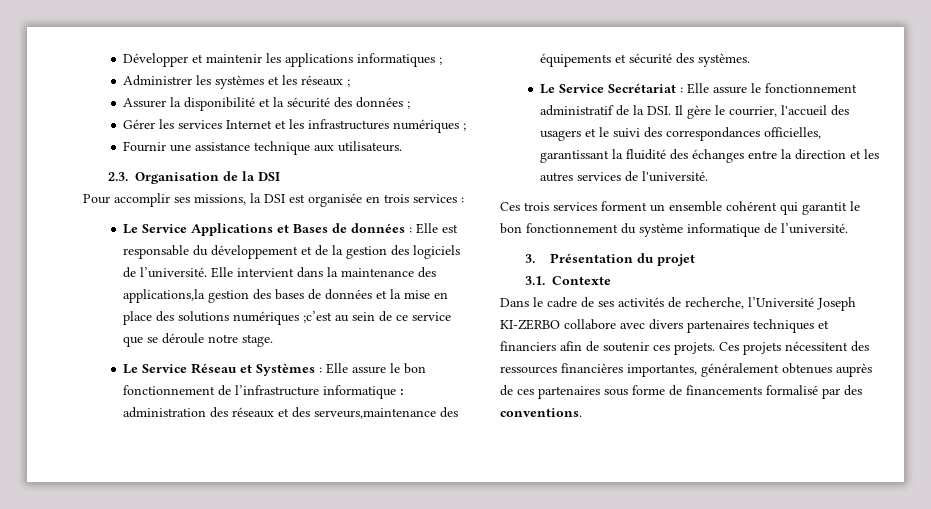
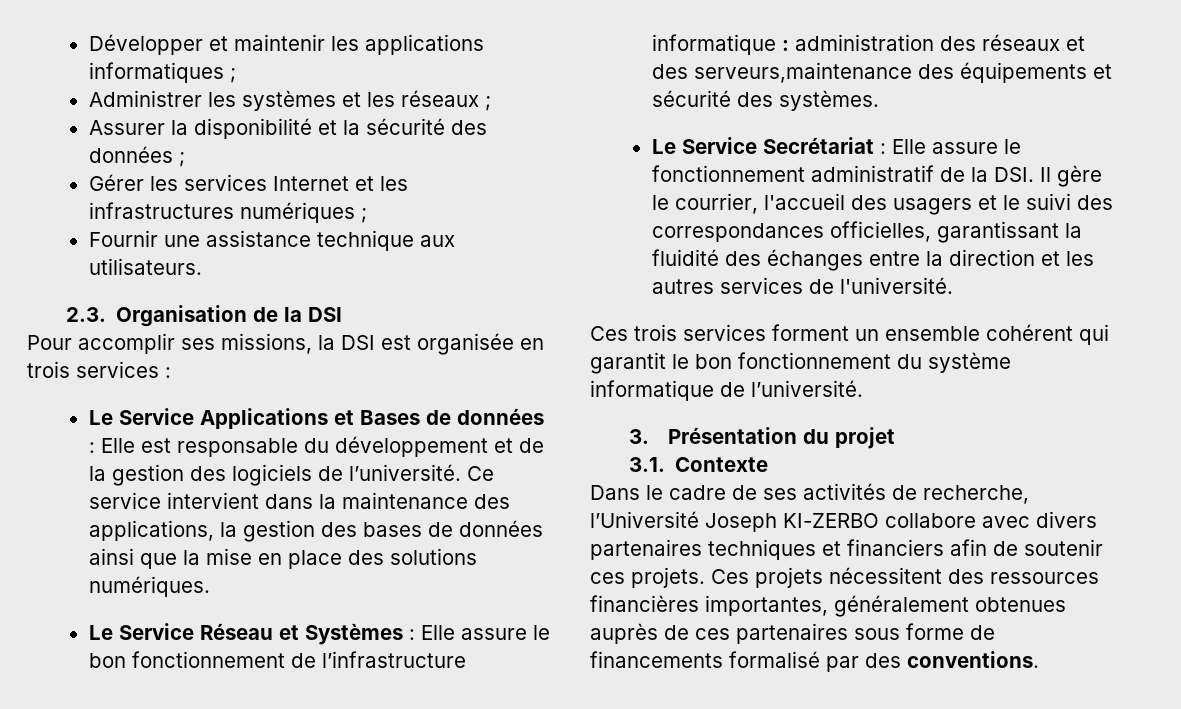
[211,267,234,278] Elle -> [466,466,494,481] [88,492,161,509] Ce service
[123,289,206,303] applications,la -> [88,520,237,541] applications, la
[376,290,388,299] et -> [88,548,177,569] ainsi que
[233,311,452,325] [123,333,274,347] numériques ;c’est au sein de ce service que se déroule notre stage. -> [88,576,210,597] numériques.

